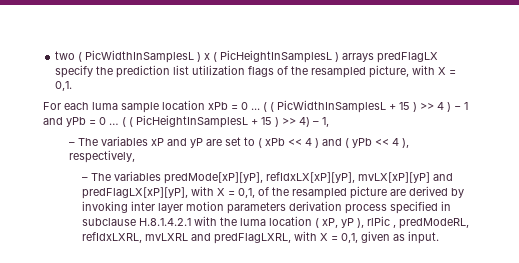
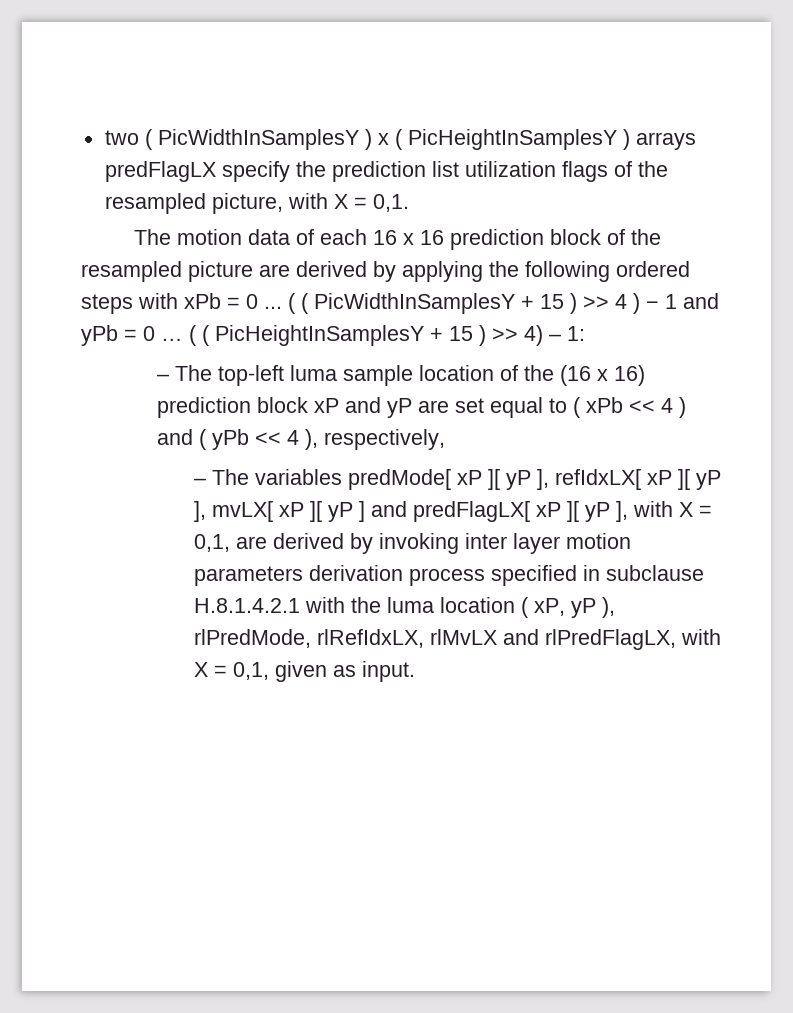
[85,50,195,63] PicWidthInSamplesL -> [157,129,359,150] PicWidthInSamplesY
[220,50,333,63] PicHeightInSamplesL -> [407,129,617,150] PicHeightInSamplesY
[43,100,205,113] For each luma sample location -> [134,229,662,250] [81,261,690,282] [81,293,178,314] The motion data of each 16 x 16 prediction block of the resampled picture are derived by applying the following ordered steps with
[277,100,386,113] PicWidthInSamplesL -> [314,293,515,314] PicWidthInSamplesY
[136,115,248,128] PicHeightInSamplesL -> [215,325,424,346] PicHeightInSamplesY
[322,117,329,127] [69,136,149,146] 1, // – The variables -> [567,326,585,341] [156,365,645,386] [156,397,308,418] 1: // – The top-left luma sample location of the (16 x 16) prediction block
(242, 141) none -> [489,397,543,418] equal
[164,172,454,184] [82,186,388,199] predMode[xP][yP], refIdxLX[xP][yP], mvLX[xP][yP] and predFlagLX[xP][yP], with X = 0,1, of the resampled picture -> [348,469,722,490] [194,501,713,522] [194,534,231,552] predMode[ xP ][ yP ], refIdxLX[ xP ][ yP ], mvLX[ xP ][ yP ] and predFlagLX[ xP ][ yP ], with X = 0,1,
[367,216,470,229] [82,232,292,244] rlPic , predModeRL, refIdxLXRL, mvLXRL and predFlagLXRL, -> [194,629,677,650] rlPredMode, rlRefIdxLX, rlMvLX and rlPredFlagLX,

